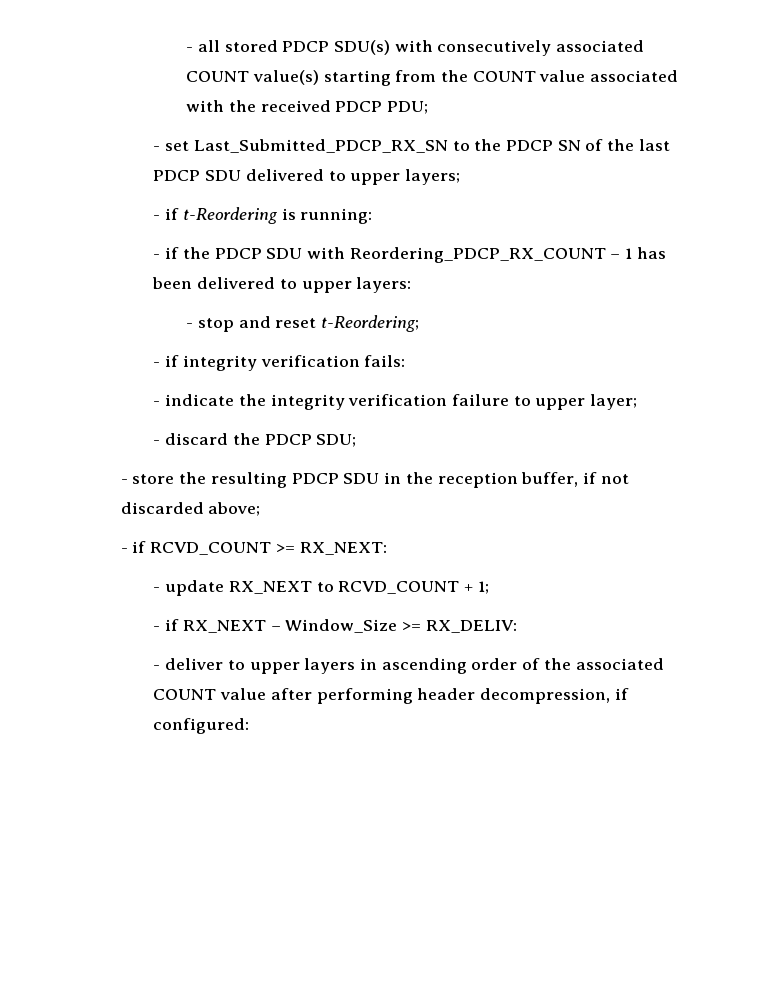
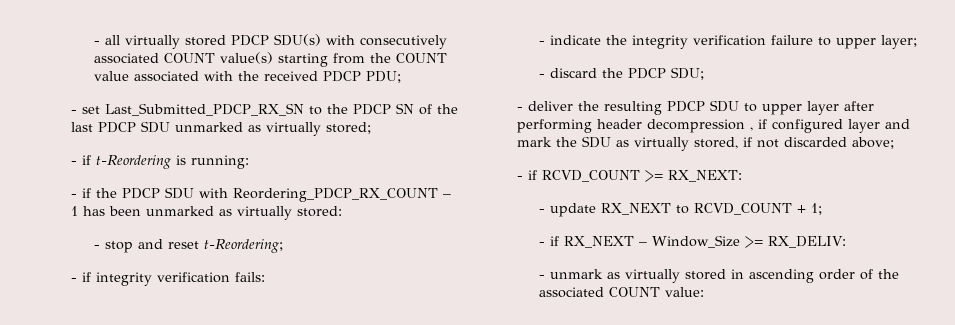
(220, 46) none -> [124,35,180,49] virtually
[245,169,461,185] delivered to upper layers; -> [175,122,372,136] unmarked as virtually stored;
[197,277,412,293] delivered to upper layers: -> [146,206,343,220] unmarked as virtually stored:
[132,474,175,484] store -> [527,101,573,111] deliver
[384,472,579,488] in the reception buffer, -> [743,101,874,115] [516,119,910,133] [516,136,738,151] to upper layer after performing header decompression , if configured layer and mark the SDU as virtually stored,
[165,658,356,674] deliver to upper layers -> [550,269,727,283] unmark as virtually stored
[220,688,629,704] [153,718,250,734] value after performing header decompression, if configured: -> [665,287,705,297] value:

